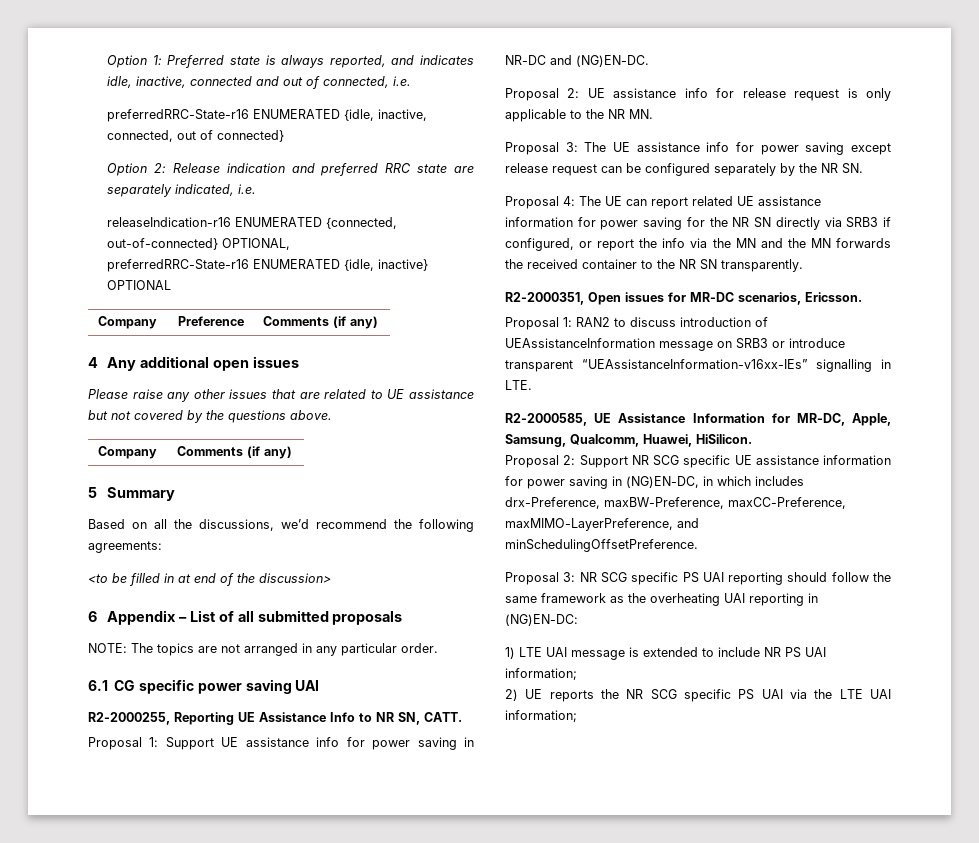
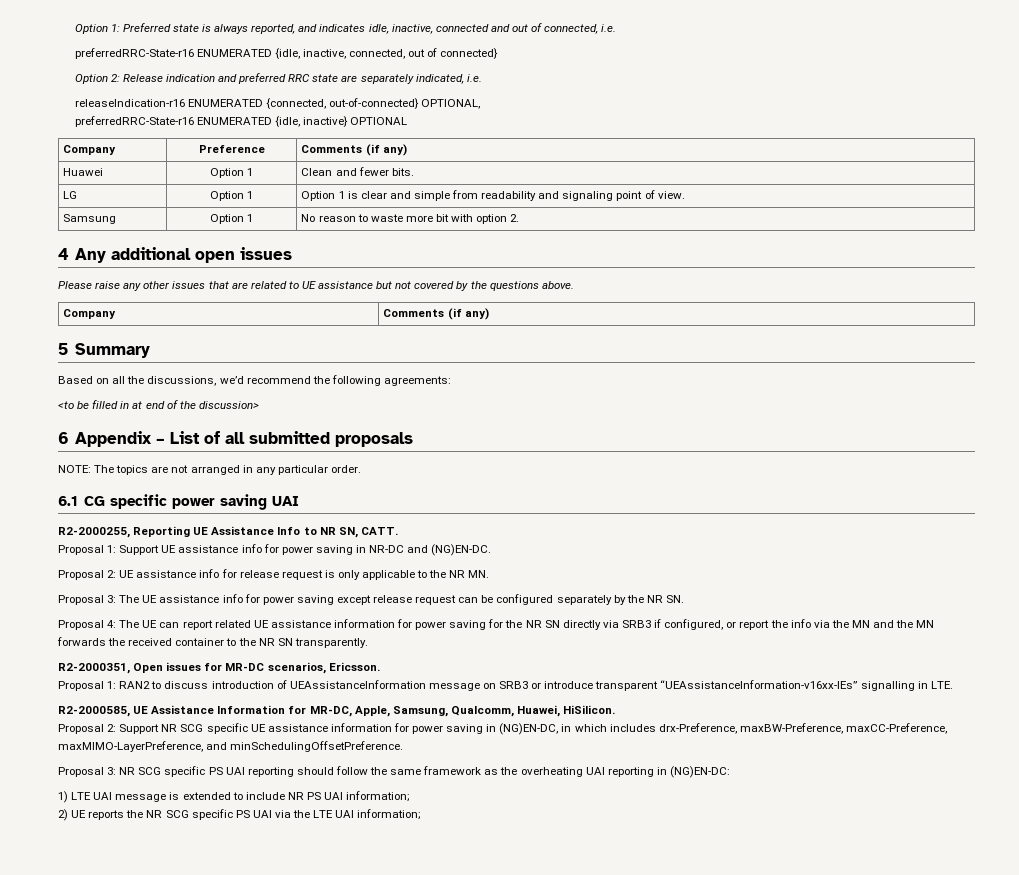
(378, 322) none -> [63,168,104,176] [209,168,254,178] [301,167,414,176] [63,191,78,199] [209,191,254,201] [301,190,685,201] [63,214,117,224] [209,214,254,224] [301,214,520,224] // Huawei | Option 1 | Clean and fewer bits. // LG | Option 1 | Option 1 is clear and simple from readability and signaling point of view. // Samsung | Option 1 | No reason to waste more bit with option 2.

